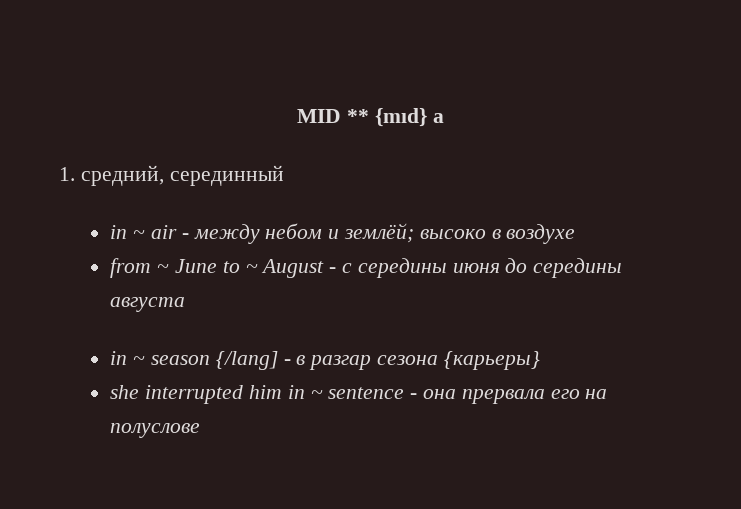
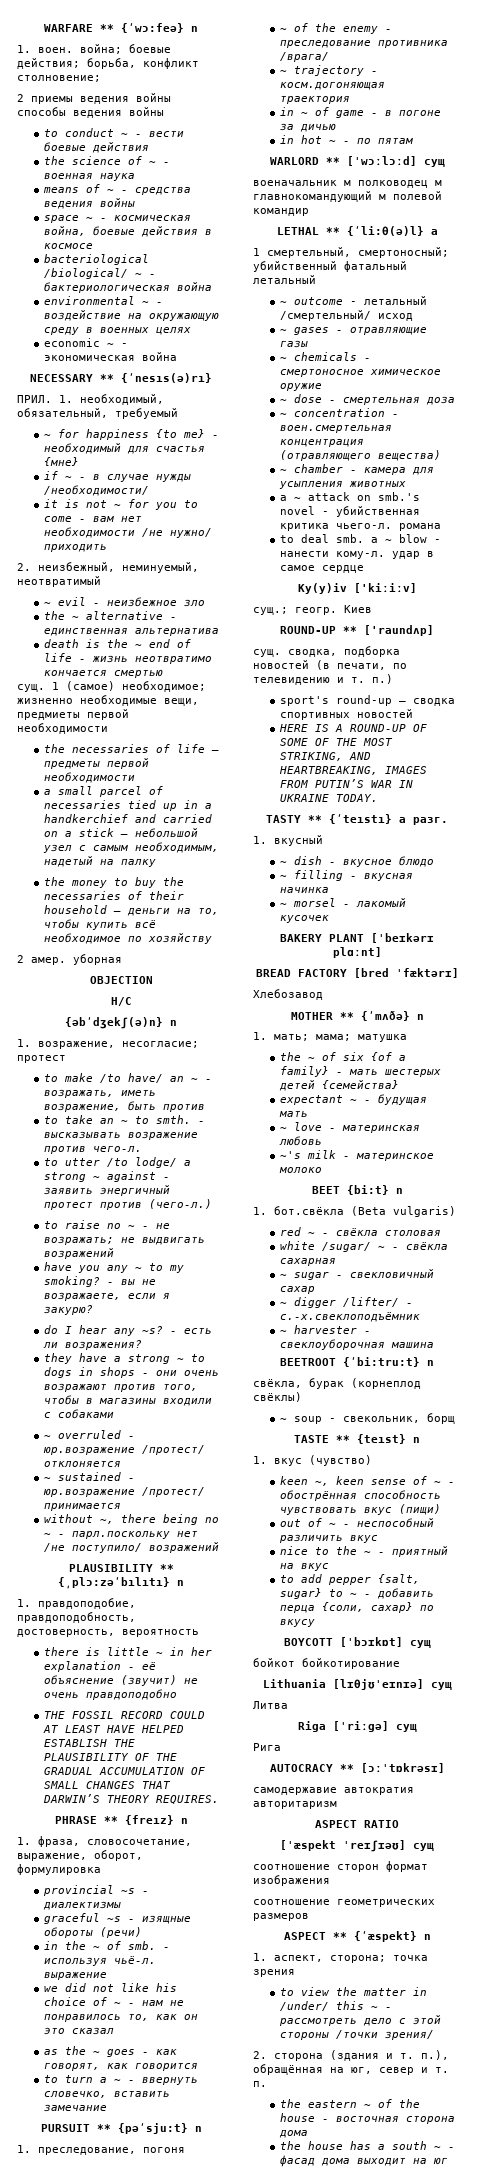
[297,108,444,127] [59,165,284,186] [110,223,576,244] [110,258,623,278] [110,297,186,312] [110,351,540,370] [110,385,608,404] [110,423,201,438] MID ** {mıd} a // 1. средний, серединный // in ~ air - между небом и землёй; высоко в воздухе // from ~ June to ~ August - с середины июня до середины августа // in ~ season {/lang] - в разгар сезона {карьеры} // she interrupted him in ~ sentence - она прервала его на полуслове -> [44,23,198,33] [17,44,171,54] [17,58,199,69] [17,75,101,82] [17,93,171,104] [17,107,164,118] [44,128,185,137] [44,142,150,153] [44,156,171,165] [44,172,136,181] [43,184,192,195] [44,198,136,209] [44,214,192,223] [44,226,213,237] [44,242,94,249] [44,254,150,265] [44,268,157,279] [44,282,213,293] [44,296,164,305] [44,310,220,321] [44,326,192,335] [44,338,129,347] [44,352,178,361] [30,373,212,383] [17,394,164,405] [17,408,178,419] [44,429,220,440] [44,443,206,454] [44,457,80,466] [44,471,192,482] [44,485,150,496] [44,499,199,510] [44,515,143,522] [44,527,213,538] [44,543,108,552] [17,562,199,573] [17,576,101,587] [44,597,206,607] [44,611,178,620] [44,627,220,636] [44,639,192,648] [44,653,213,664] [44,669,164,678] [17,681,206,692] [17,695,199,706] [17,709,129,720] [17,723,108,734] [44,744,220,753] [44,758,150,769] [44,772,136,783] [44,786,164,797] [44,800,213,811] [44,814,213,823] [44,828,199,838] [43,842,220,853] [44,856,157,867] [44,877,185,888] [44,891,185,900] [44,905,220,916] [44,919,157,930] [44,933,213,944] [17,954,122,965] [89,976,153,984] [110,997,132,1006] [65,1017,177,1029] [17,1039,199,1049] [17,1055,66,1063] [44,1073,213,1083] [44,1089,157,1098] [44,1101,206,1112] [44,1115,206,1124] [44,1131,199,1140] [44,1145,143,1154] [44,1157,192,1168] [44,1171,171,1182] [44,1185,171,1196] [44,1199,213,1210] [44,1220,171,1229] [44,1236,206,1245] [44,1248,115,1259] [44,1262,185,1273] [44,1276,157,1287] [44,1292,171,1301] [44,1305,94,1315] [44,1325,213,1336] [43,1340,143,1350] [44,1353,206,1364] [44,1367,220,1378] [44,1383,199,1392] [44,1395,213,1406] [44,1409,115,1419] [44,1430,136,1439] [43,1445,206,1455] [44,1460,122,1467] [44,1472,136,1481] [43,1487,206,1497] [44,1502,122,1511] [44,1514,220,1525] [44,1530,199,1539] [44,1542,220,1553] [68,1564,174,1572] [58,1577,184,1589] [17,1598,136,1609] [17,1612,136,1623] [17,1629,199,1637] [44,1647,213,1656] [44,1661,157,1672] [44,1675,199,1686] [44,1689,178,1700] [44,1711,206,1719] [43,1725,185,1733] [44,1739,136,1747] [44,1753,178,1761] [44,1767,206,1775] [44,1781,172,1789] [43,1794,220,1804] [54,1815,188,1825] [17,1836,192,1847] [17,1850,143,1861] [17,1864,101,1875] [43,1885,150,1896] [43,1901,122,1910] [44,1913,192,1924] [44,1927,143,1938] [44,1941,171,1950] [44,1956,157,1966] [44,1971,108,1980] [44,1983,178,1992] [44,1997,185,2006] [44,2013,199,2022] [44,2027,115,2035] [44,2046,178,2057] [44,2062,199,2071] [44,2075,199,2085] [44,2090,171,2098] [44,2104,108,2112] [40,2123,202,2134] [17,2145,185,2155] [280,23,393,34] [280,39,449,48] [280,52,330,62] [280,65,379,76] [280,81,386,90] [280,95,351,104] [280,107,442,118] [280,123,337,132] [280,135,414,144] [269,156,445,167] [253,180,442,188] [253,191,442,202] [253,208,309,216] [276,226,438,236] [253,247,449,258] [253,261,407,272] [253,275,316,284] [280,296,428,305] [280,310,414,321] [280,326,428,335] [280,340,309,348] [280,352,372,361] [280,368,442,377] [280,382,323,391] [280,394,456,405] [280,408,400,417] [280,424,393,433] [280,438,365,447] [280,450,442,461] [280,464,435,475] [279,480,407,489] [280,492,421,501] [280,506,421,517] [280,523,442,531] [280,534,442,543] [280,551,435,559] [280,565,365,573] [297,583,417,594] [253,605,372,615] [280,625,434,636] [253,646,400,657] [253,660,407,670] [253,674,393,685] [280,695,456,706] [280,709,414,720] [279,724,428,732] [280,738,394,746] [280,752,372,761] [279,766,428,775] [280,779,414,788] [280,794,379,802] [266,814,448,825] [253,835,323,846] [280,856,435,867] [280,870,414,881] [280,886,330,893] [280,898,407,907] [280,914,330,923] [280,933,434,943] [332,947,382,958] [255,968,459,978] [253,989,323,1000] [290,1010,424,1021] [253,1032,407,1042] [280,1052,407,1061] [280,1066,442,1077] [279,1080,400,1091] [280,1094,428,1105] [279,1110,309,1117] [280,1122,421,1133] [279,1136,323,1146] [280,1150,435,1161] [279,1166,323,1173] [311,1185,403,1195] [253,1206,456,1217] [280,1227,442,1236] [280,1241,449,1252] [280,1257,337,1266] [280,1269,435,1280] [280,1286,316,1294] [280,1297,414,1308] [280,1312,421,1322] [280,1325,372,1334] [280,1339,435,1350] [280,1357,434,1367] [253,1378,421,1389] [253,1392,302,1402] [280,1413,456,1424] [294,1434,420,1444] [253,1455,372,1466] [280,1476,456,1486] [280,1490,442,1501] [280,1504,442,1515] [280,1518,435,1528] [279,1534,379,1543] [280,1546,449,1557] [280,1562,330,1571] [280,1574,421,1585] [280,1588,435,1599] [280,1602,435,1613] [280,1618,316,1627] [283,1637,431,1648] [253,1658,400,1669] [262,1679,452,1690] [253,1701,288,1709] [297,1721,417,1732] [253,1743,281,1751] [269,1763,445,1773] [253,1787,414,1795] [253,1801,337,1809] [315,1820,399,1828] [280,1840,434,1852] [253,1861,428,1872] [253,1875,330,1886] [253,1899,435,1907] [253,1913,309,1921] [283,1931,431,1942] [253,1953,428,1963] [253,1969,295,1977] [280,1987,428,1996] [280,2001,393,2011] [279,2015,442,2026] [280,2030,435,2040] [253,2050,449,2061] [253,2064,449,2075] [253,2081,267,2087] [280,2099,421,2108] [280,2113,456,2124] [279,2129,309,2138] [280,2141,456,2150] [280,2155,449,2167] WARFARE ** {ʹwɔ:feə} n // 1. воен. война; боевые действия; борьба, конфликт столновение; // 2 приемы ведения войны способы ведения войны // to conduct ~ - вести боевые действия // the science of ~ - военная наука // means of ~ - средства ведения войны // space ~ - космическая война, боевые действия в космосе // bacteriological /biological/ ~ - бактериологическая война // environmental ~ - воздействие на окружающую среду в военных целях // economic ~ - экономическая война // NECESSARY ** {ʹnesıs(ə)rı} // ПРИЛ. 1. необходимый, обязательный, требуемый // ~ for happiness {to me} - необходимый для счастья {мне} // if ~ - в случае нужды /необходимости/ // it is not ~ for you to come - вам нет необходимости /не нужно/ приходить // 2. неизбежный, неминуемый, неотвратимый // ~ evil - неизбежное зло // the ~ alternative - единственная альтернатива // death is the ~ end of life - жизнь неотвратимо кончается смертью // сущ. 1 (самое) необходимое; жизненно необходимые вещи, предмиеты первой необходимости // the necessaries of life — предметы первой необходимости // a small parcel of necessaries tied up in a handkerchief and carried on a stick — небольшой узел с самым необходимым, надетый на палку // the money to buy the necessaries of their household — деньги на то, чтобы купить всё необходимое по хозяйству // 2 амер. уборная // OBJECTION // Н/С // {əbʹdʒekʃ(ə)n} n // 1. возражение, несогласие; протест // to make /to have/ an ~ - возражать, иметь возражение, быть против // to take an ~ to smth. - высказывать возражение против чего-л. // to utter /to lodge/ a strong ~ against - заявить энергичный протест против (чего-л.) // to raise no ~ - не возражать; не выдвигать возражений // have you any ~ to my smoking? - вы не возражаете, если я закурю? // do I hear any ~s? - есть ли возражения? // they have a strong ~ to dogs in shops - они очень возражают против того, чтобы в магазины входили с собаками // ~ overruled - юр.возражение /протест/ отклоняется // ~ sustained - юр.возражение /протест/ принимается // without ~, there being no ~ - парл.поскольку нет /не поступило/ возражений // PLAUSIBILITY ** {͵plɔ:zəʹbılıtı} n // 1. правдоподобие, правдоподобность, достоверность, вероятность // there is little ~ in her explanation - её объяснение (звучит) не очень правдоподобно // THE FOSSIL RECORD COULD AT LEAST HAVE HELPED ESTABLISH THE PLAUSIBILITY OF THE GRADUAL ACCUMULATION OF SMALL CHANGES THAT DARWIN’S THEORY REQUIRES. // PHRASE ** {freız} n // 1. фраза, словосочетание, выражение, оборот, формулировка // provincial ~s - диалектизмы // graceful ~s - изящные обороты (речи) // in the ~ of smb. - используя чьё-л. выражение // we did not like his choice of ~ - нам не понравилось то, как он это сказал // as the ~ goes - как говорят, как говорится // to turn a ~ - ввернуть словечко, вставить замечание // PURSUIT ** {pəʹsju:t} n // 1. преследование, погоня // ~ of the enemy - преследование противника /врага/ // ~ trajectory - косм.догоняющая траектория // in ~ of game - в погоне за дичью // in hot ~ - по пятам // WARLORD ** [ˈwɔːlɔːd] сущ // военачальник м полководец м главнокомандующий м полевой командир // LETHAL ** {ʹli:θ(ə)l} a // 1 смертельный, смертоносный; убийственный фатальный летальный // ~ outcome - летальный /смертельный/ исход // ~ gases - отравляющие газы // ~ chemicals - смертоносное химическое оружие // ~ dose - смертельная доза // ~ concentration - воен.смертельная концентрация (отравляющего вещества) // ~ chamber - камера для усыпления животных // a ~ attack on smb.'s novel - убийственная критика чьего-л. романа // to deal smb. a ~ blow - нанести кому-л. удар в самое сердце // Ky(y)iv ['kiːiːv] // сущ.; геогр. Киев // ROUND-UP ** ['raundʌp] // сущ. сводка, подборка новостей (в печати, по телевидению и т. п.) // sport's round-up — сводка спортивных новостей // HERE IS A ROUND-UP OF SOME OF THE MOST STRIKING, AND HEARTBREAKING, IMAGES FROM PUTIN’S WAR IN UKRAINE TODAY. // TASTY ** {ʹteıstı} a разг. // 1. вкусный // ~ dish - вкусное блюдо // ~ filling - вкусная начинка // ~ morsel - лакомый кусочек // BAKERY PLANT [ˈbeɪkərɪ plɑːnt] // BREAD FACTORY [bred ˈfæktərɪ] // Хлебозавод // MOTHER ** {ʹmʌðə} n // 1. мать; мама; матушка // the ~ of six {of a family} - мать шестерых детей {семейства} // expectant ~ - будущая мать // ~ love - материнская любовь // ~'s milk - материнское молоко // BEET {bi:t} n // 1. бот.свёкла (Beta vulgaris) // red ~ - свёкла столовая // white /sugar/ ~ - свёкла сахарная // ~ sugar - свекловичный сахар // ~ digger /lifter/ - с.-х.свеклоподъёмник // ~ harvester - свеклоуборочная машина // BEETROOT {ʹbi:tru:t} n // свёкла, бурак (корнеплод свёклы) // ~ soup - свекольник, борщ // TASTE ** {teıst} n // 1. вкус (чувство) // keen ~, keen sense of ~ - обострённая способность чувствовать вкус (пищи) // out of ~ - неспособный различить вкус // nice to the ~ - приятный на вкус // to add pepper {salt, sugar} to ~ - добавить перца {соли, сахар} по вкусу // BOYCOTT [ˈbɔɪkɒt] сущ // бойкот бойкотирование // Lithuania [lɪθjʊˈeɪnɪə] сущ // Литва // Riga [ˈriːgə] сущ // Рига // AUTOCRACY ** [ɔːˈtɒkrəsɪ] // самодержавие автократия авторитаризм // ASPECT RATIO // [ˈæspekt ˈreɪʃɪəʊ] сущ // соотношение сторон формат изображения // соотношение геометрических размеров // ASPECT ** {ʹæspekt} n // 1. аспект, сторона; точка зрения // to view the matter in /under/ this ~ - рассмотреть дело с этой стороны /точки зрения/ // 2. сторона (здания и т. п.), обращённая на юг, север и т. п. // the eastern ~ of the house - восточная сторона дома // the house has a south ~ - фасад дома выходит на юг

